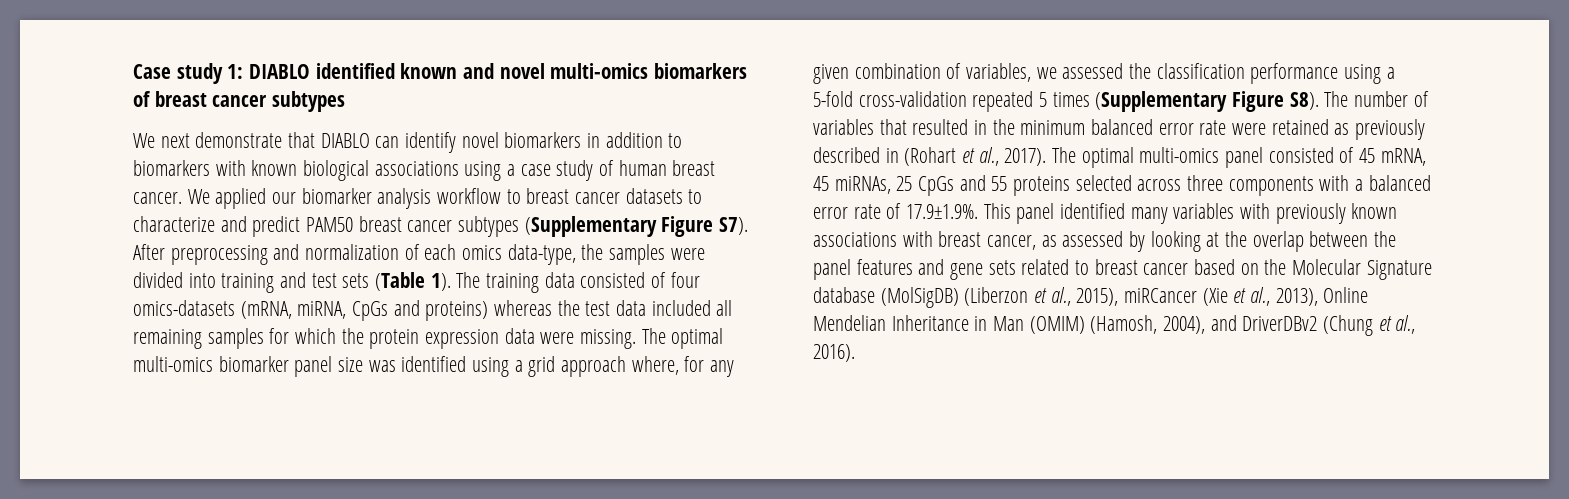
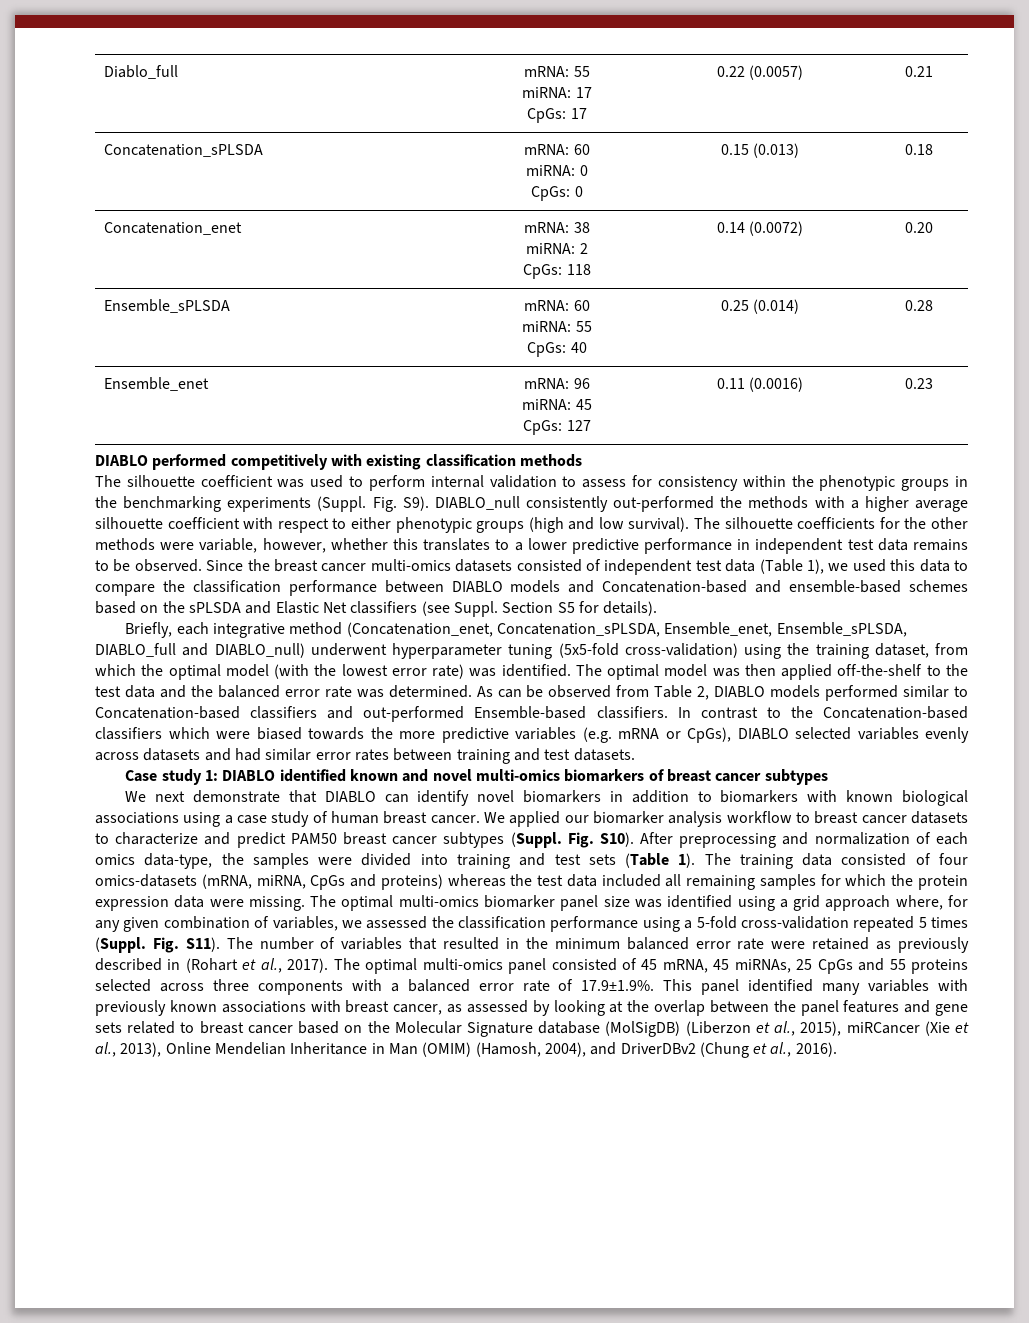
(133, 71) none -> [103,65,178,79] [524,66,590,77] [522,87,592,98] [527,108,587,123] [716,65,804,80] [905,66,933,77] [103,144,263,157] [524,144,590,155] [526,165,588,176] [531,186,583,201] [720,143,800,158] [905,144,933,155] [103,222,242,235] [524,222,590,233] [526,243,588,254] [523,264,591,279] [716,221,804,236] [905,222,933,233] [103,299,230,313] [524,300,590,311] [522,321,592,332] [527,342,587,357] [720,299,800,314] [905,300,933,311] [103,377,209,391] [524,378,590,389] [522,399,592,410] [523,420,591,435] [716,377,804,392] [905,378,933,389] [95,454,582,470] [95,475,969,491] [95,496,968,512] [95,517,969,533] [95,538,968,554] [95,559,968,575] [95,580,969,596] [95,601,658,617] [125,622,907,638] [95,643,968,659] [95,664,969,680] [95,685,969,701] [95,706,969,722] [95,727,969,743] [95,748,635,764] Diablo_full | mRNA: 55 // miRNA: 17 // CpGs: 17 | 0.22 (0.0057) | 0.21 // Concatenation_sPLSDA | mRNA: 60 // miRNA: 0 // CpGs: 0 | 0.15 (0.013) | 0.18 // Concatenation_enet | mRNA: 38 // miRNA: 2 // CpGs: 118 | 0.14 (0.0072) | 0.20 // Ensemble_sPLSDA | mRNA: 60 // miRNA: 55 // CpGs: 40 | 0.25 (0.014) | 0.28 // Ensemble_enet | mRNA: 96 // miRNA: 45 // CpGs: 127 | 0.11 (0.0016) | 0.23 // DIABLO performed competitively with existing classification methods // The silhouette coefficient was used to perform internal validation to assess for consistency within the phenotypic groups in the benchmarking experiments (Suppl. Fig. S9). DIABLO_null consistently out-performed the methods with a higher average silhouette coefficient with respect to either phenotypic groups (high and low survival). The silhouette coefficients for the other methods were variable, however, whether this translates to a lower predictive performance in independent test data remains to be observed. Since the breast cancer multi-omics datasets consisted of independent test data (Table 1), we used this data to compare the classification performance between DIABLO models and Concatenation-based and ensemble-based schemes based on the sPLSDA and Elastic Net classifiers (see Suppl. Section S5 for details). // Briefly, each integrative method (Concatenation_enet, Concatenation_sPLSDA, Ensemble_enet, Ensemble_sPLSDA, DIABLO_full and DIABLO_null) underwent hyperparameter tuning (5x5-fold cross-validation) using the training dataset, from which the optimal model (with the lowest error rate) was identified. The optimal model was then applied off-the-shelf to the test data and the balanced error rate was determined. As can be observed from Table 2, DIABLO models performed similar to Concatenation-based classifiers and out-performed Ensemble-based classifiers. In contrast to the Concatenation-based classifiers which were biased towards the more predictive variables (e.g. mRNA or CpGs), DIABLO selected variables evenly across datasets and had similar error rates between training and test datasets. //
[524,216,749,237] (Supplementary Figure S7). -> [510,832,634,848] (Suppl. Fig. S10).
[1095,91,1319,112] (Supplementary Figure S8). -> [95,937,220,953] (Suppl. Fig. S11).

